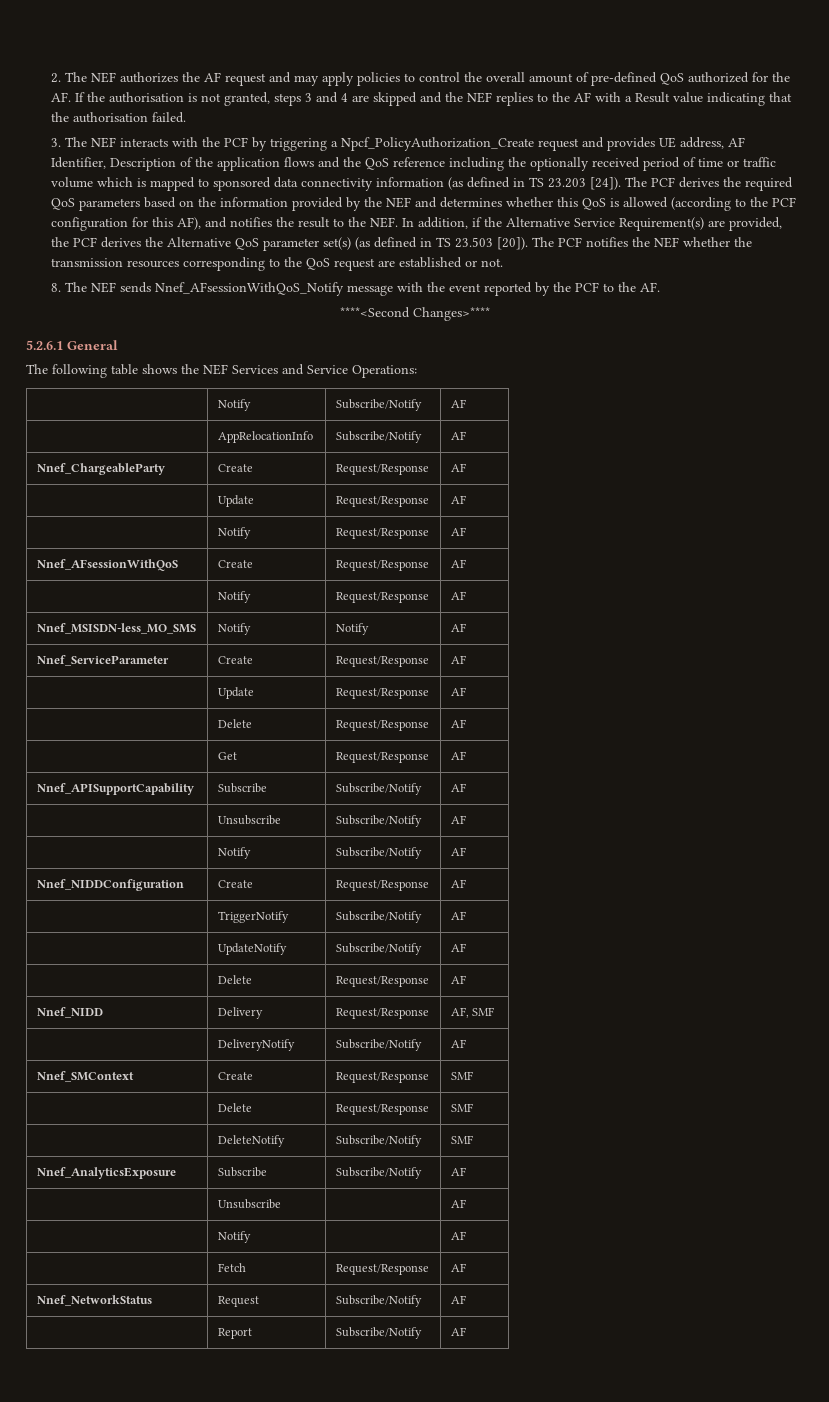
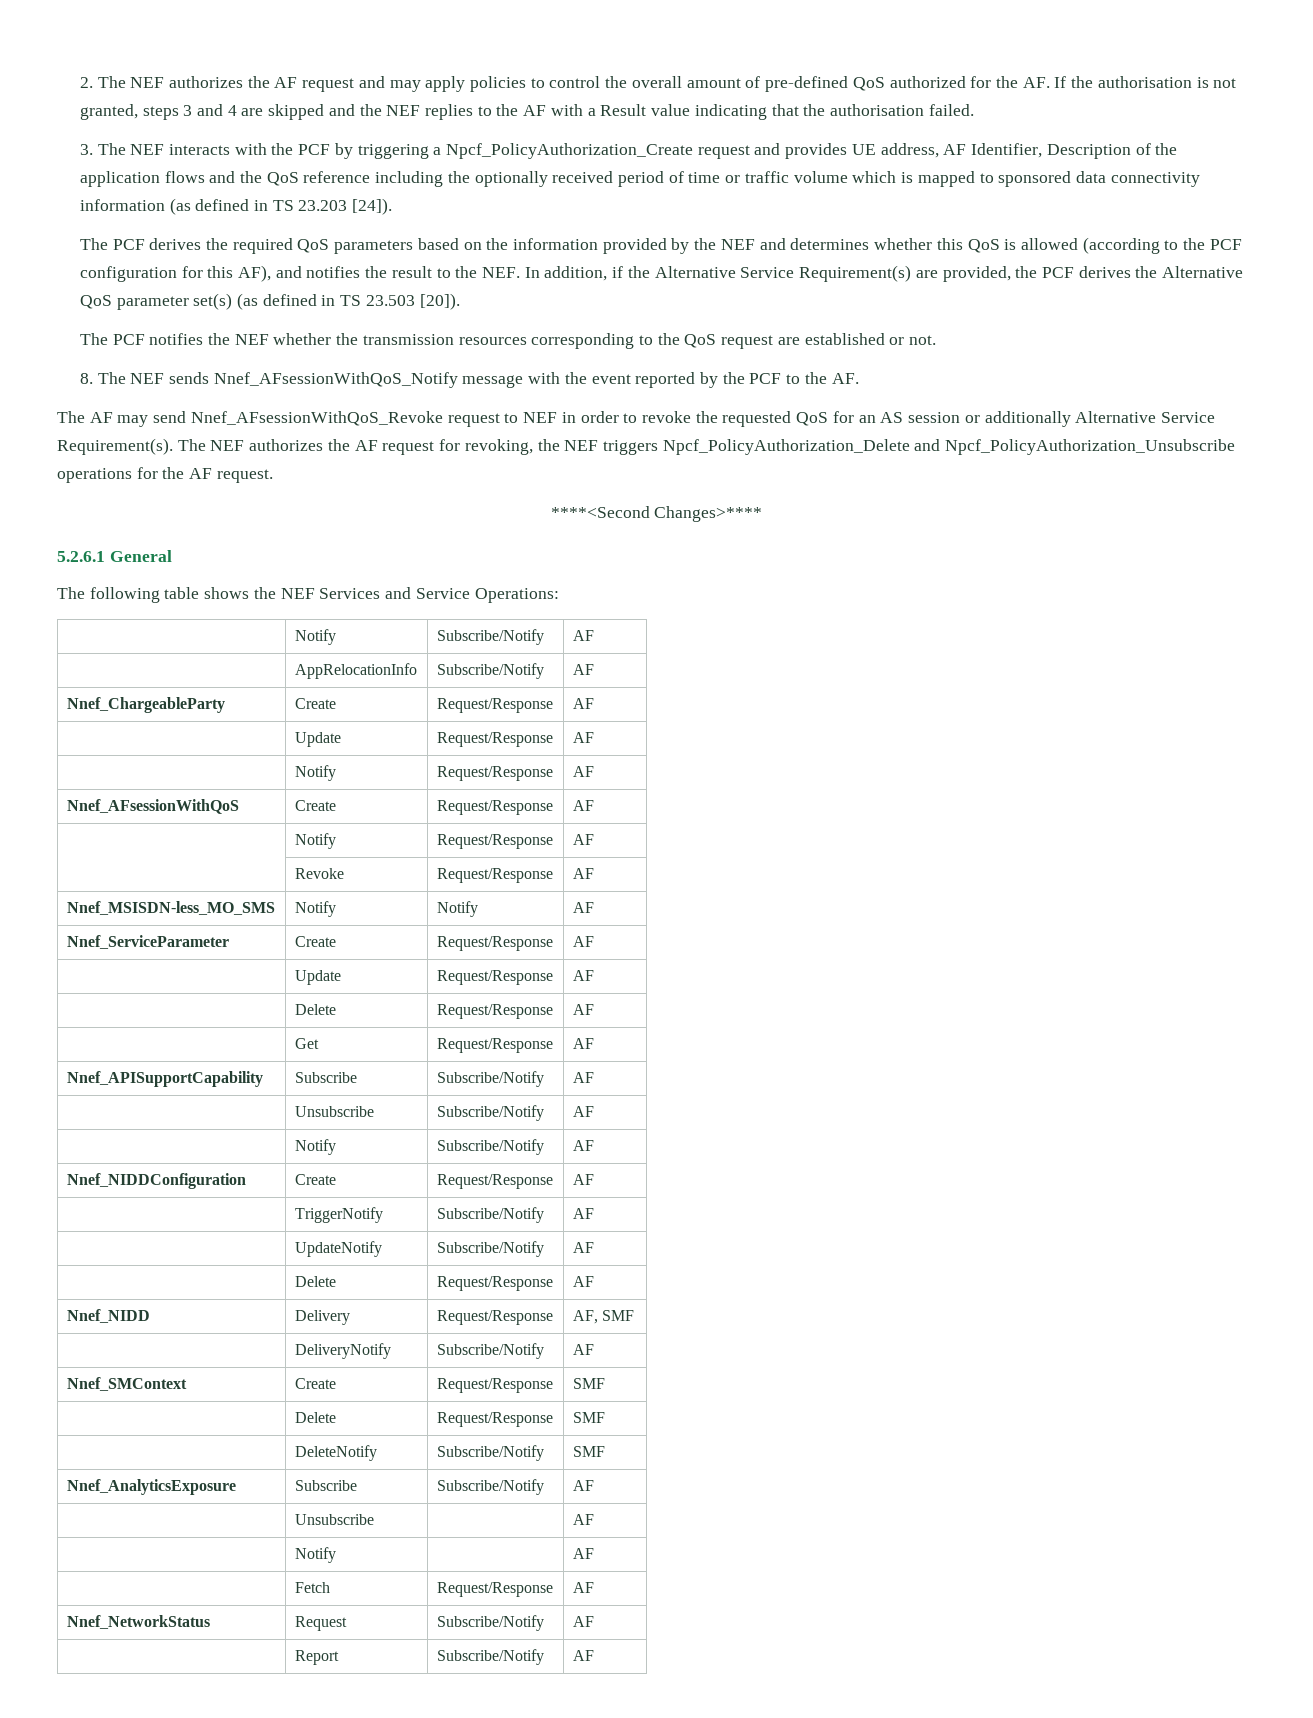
(621, 183) none -> (393, 206) //
(528, 243) none -> (460, 301) //
(660, 287) none -> [57,411,1215,427] [57,438,1236,455] [57,467,273,483] // The AF may send Nnef_AFsessionWithQoS_Revoke request to NEF in order to revoke the requested QoS for an AS session or additionally Alternative Service Requirement(s). The NEF authorizes the AF request for revoking, the NEF triggers Npcf_PolicyAuthorization_Delete and Npcf_PolicyAuthorization_Unsubscribe operations for the AF request.
(466, 595) none -> [294,868,344,879] [436,868,553,883] [572,868,594,879] // | Revoke | Request/Response | AF

